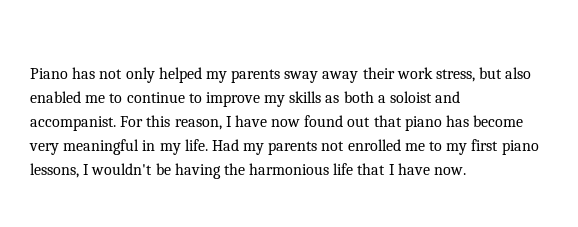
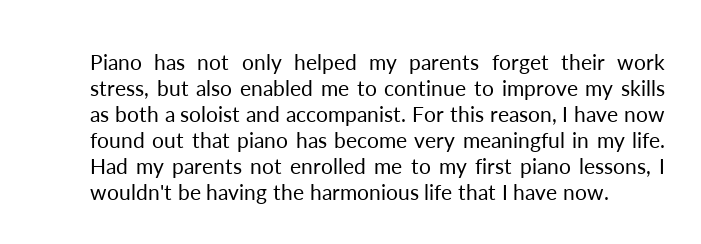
[284,71,359,83] sway away -> [491,55,549,74] forget

